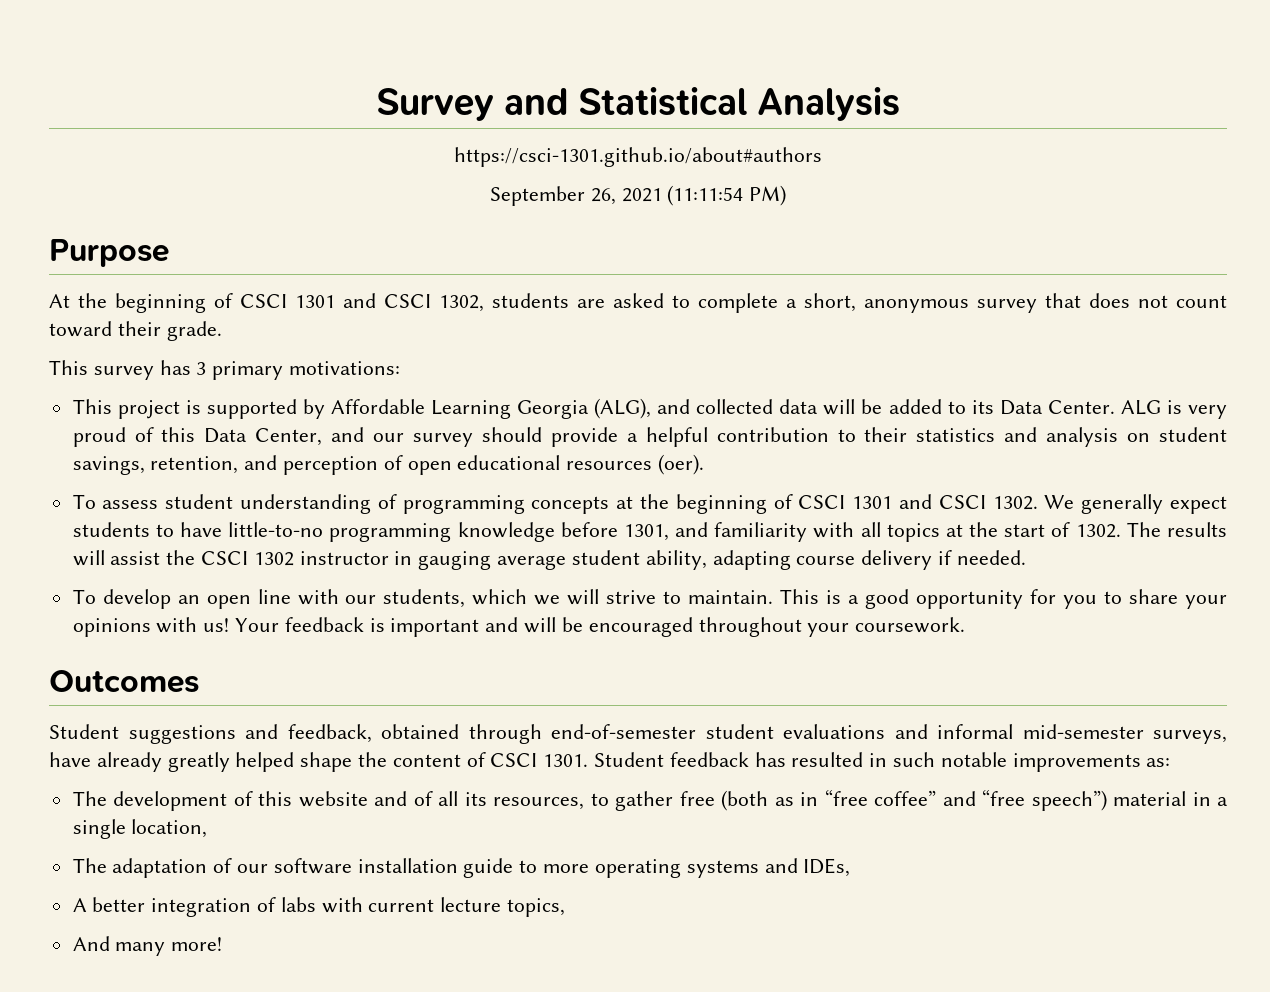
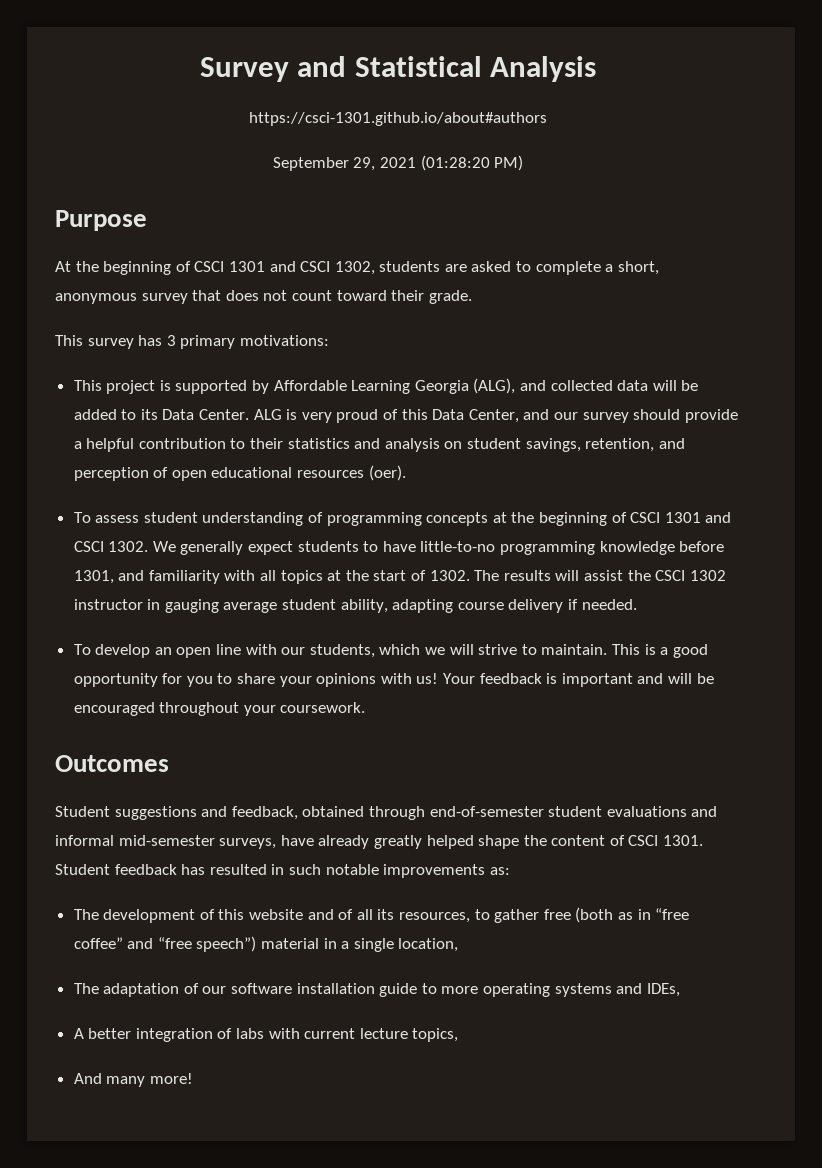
[590,185,744,206] 26, 2021 (11:11:54 -> [353,155,490,171] 29, 2021 (01:28:20

